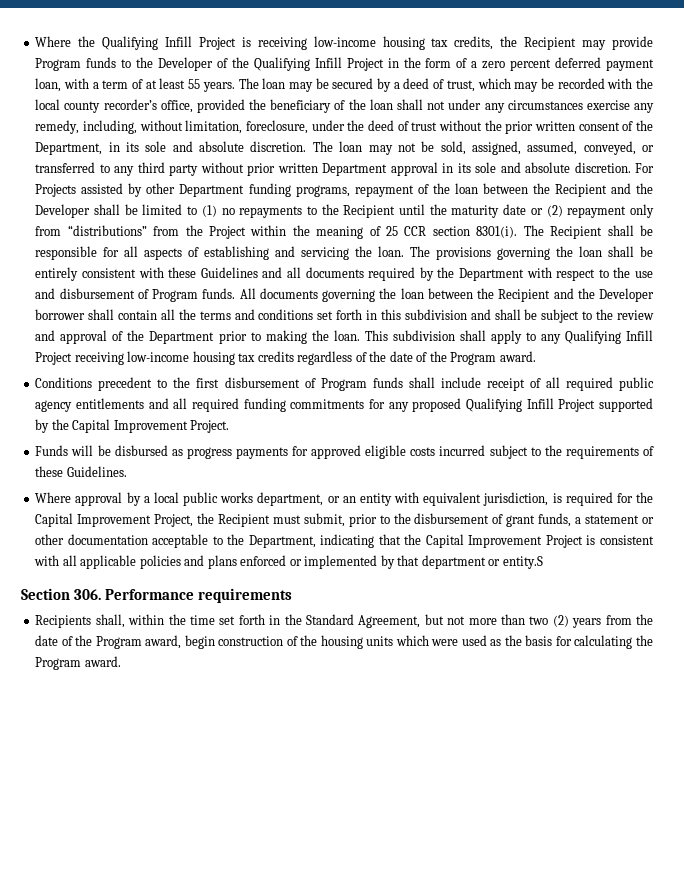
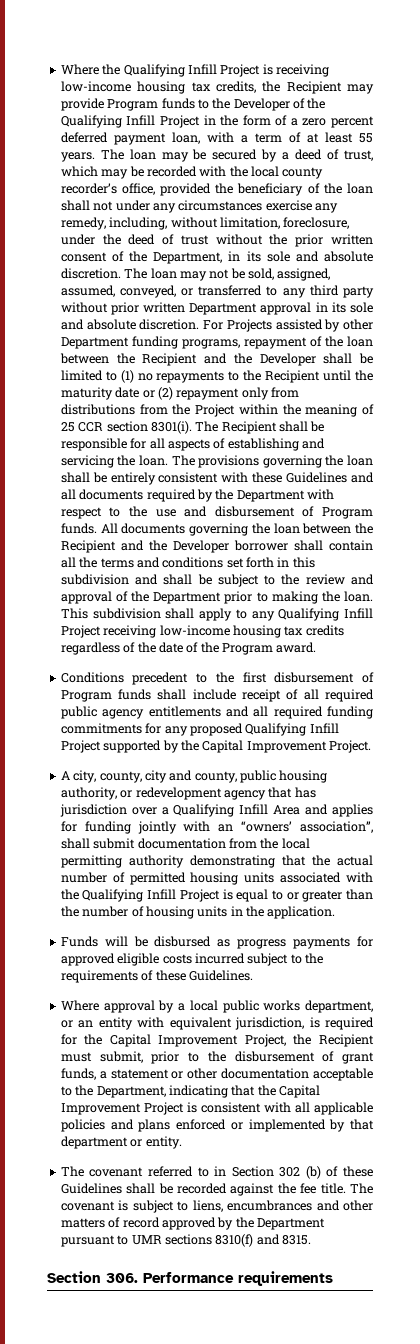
[67,225,147,236] “distributions” -> [60,404,135,415] distributions
(230, 426) none -> [60,770,328,783] [60,787,316,800] [59,804,373,817] [60,821,373,834] [60,838,310,849] [60,855,374,868] [60,872,373,885] [60,889,374,902] [60,906,336,919] // A city, county, city and county, public housing authority, or redevelopment agency that has jurisdiction over a Qualifying Infill Area and applies for funding jointly with an “owners’ association”, shall submit documentation from the local permitting authority demonstrating that the actual number of permitted housing units associated with the Qualifying Infill Project is equal to or greater than the number of housing units in the application.
[502,556,543,569] [21,588,293,603] [35,614,654,628] [35,635,654,649] [35,656,121,670] entity.S // Section 306. Performance requirements // Recipients shall, within the time set forth in the Standard Agreement, but not more than two (2) years from the date of the Program award, begin construction of the housing units which were used as the basis for calculating the Program award. -> [145,1136,182,1149] [60,1166,373,1179] [60,1183,373,1196] [60,1200,373,1213] [60,1217,325,1230] [60,1234,311,1247] [47,1271,333,1286] entity. // The covenant referred to in Section 302 (b) of these Guidelines shall be recorded against the fee title. The covenant is subject to liens, encumbrances and other matters of record approved by the Department pursuant to UMR sections 8310(f) and 8315. // Section 306. Performance requirements

